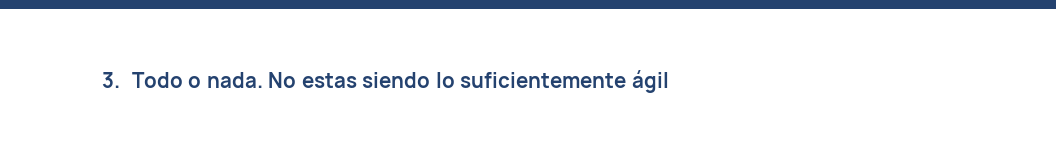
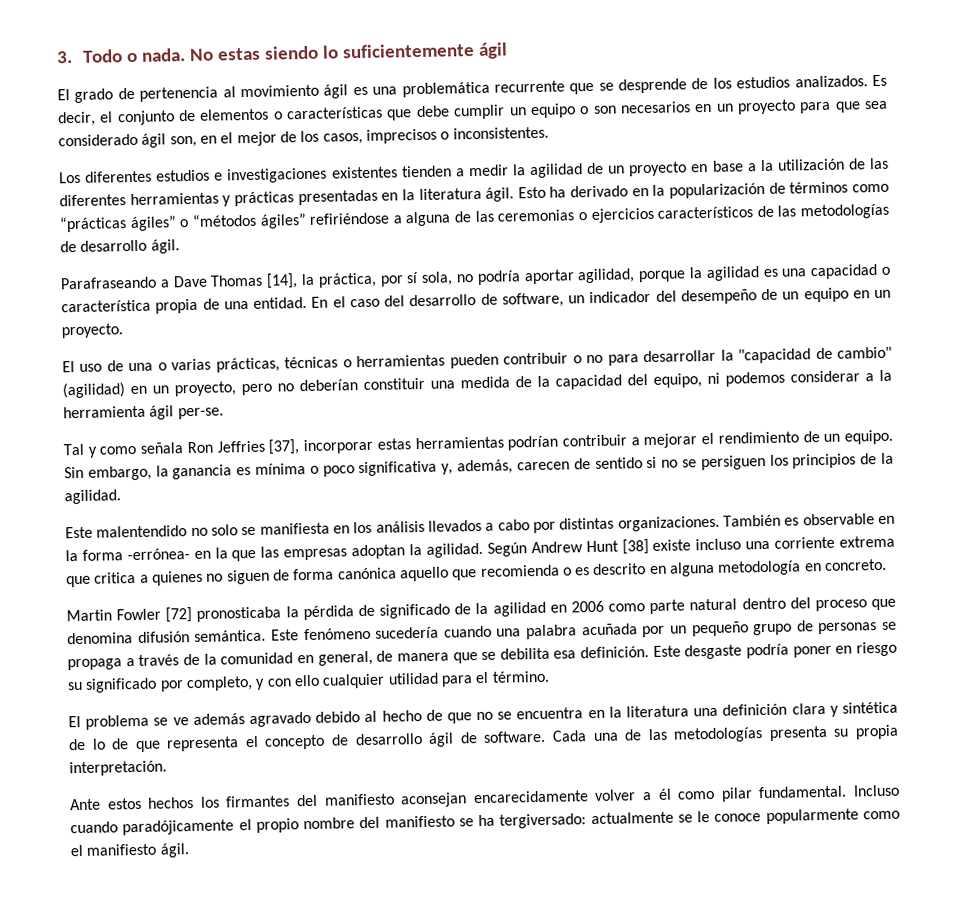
(669, 81) none -> [57,74,888,103] [58,99,889,127] [58,126,549,148] [59,157,890,184] [59,181,889,207] [59,203,889,233] [60,239,180,254] [60,264,890,290] [61,287,891,314] [61,323,123,339] [62,346,893,373] [62,369,892,399] [63,405,224,420] [63,429,893,458] [64,452,895,481] [64,489,121,505] [65,513,896,539] [65,535,896,562] [66,558,888,588] [66,597,896,623] [67,620,897,645] [67,641,897,671] [67,670,550,693] [68,701,898,730] [68,724,899,753] [69,760,167,777] [70,784,901,811] [70,808,900,836] [70,843,190,858] // El grado de pertenencia al movimiento ágil es una problemática recurrente que se desprende de los estudios analizados. Es decir, el conjunto de elementos o características que debe cumplir un equipo o son necesarios en un proyecto para que sea considerado ágil son, en el mejor de los casos, imprecisos o inconsistentes. // Los diferentes estudios e investigaciones existentes tienden a medir la agilidad de un proyecto en base a la utilización de las diferentes herramientas y prácticas presentadas en la literatura ágil. Esto ha derivado en la popularización de términos como “prácticas ágiles” o “métodos ágiles” refiriéndose a alguna de las ceremonias o ejercicios característicos de las metodologías de desarrollo ágil. // Parafraseando a Dave Thomas [14], la práctica, por sí sola, no podría aportar agilidad, porque la agilidad es una capacidad o característica propia de una entidad. En el caso del desarrollo de software, un indicador del desempeño de un equipo en un proyecto. // El uso de una o varias prácticas, técnicas o herramientas pueden contribuir o no para desarrollar la "capacidad de cambio" (agilidad) en un proyecto, pero no deberían constituir una medida de la capacidad del equipo, ni podemos considerar a la herramienta ágil per-se. // Tal y como señala Ron Jeffries [37], incorporar estas herramientas podrían contribuir a mejorar el rendimiento de un equipo. Sin embargo, la ganancia es mínima o poco significativa y, además, carecen de sentido si no se persiguen los principios de la agilidad. // Este malentendido no solo se manifiesta en los análisis llevados a cabo por distintas organizaciones. También es observable en la forma -errónea- en la que las empresas adoptan la agilidad. Según Andrew Hunt [38] existe incluso una corriente extrema que critica a quienes no siguen de forma canónica aquello que recomienda o es descrito en alguna metodología en concreto. // Martin Fowler [72] pronosticaba la pérdida de significado de la agilidad en 2006 como parte natural dentro del proceso que denomina difusión semántica. Este fenómeno sucedería cuando una palabra acuñada por un pequeño grupo de personas se propaga a través de la comunidad en general, de manera que se debilita esa definición. Este desgaste podría poner en riesgo su significado por completo, y con ello cualquier utilidad para el término. // El problema se ve además agravado debido al hecho de que no se encuentra en la literatura una definición clara y sintética de lo de que representa el concepto de desarrollo ágil de software. Cada una de las metodologías presenta su propia interpretación. // Ante estos hechos los firmantes del manifiesto aconsejan encarecidamente volver a él como pilar fundamental. Incluso cuando paradójicamente el propio nombre del manifiesto se ha tergiversado: actualmente se le conoce popularmente como el manifiesto ágil.

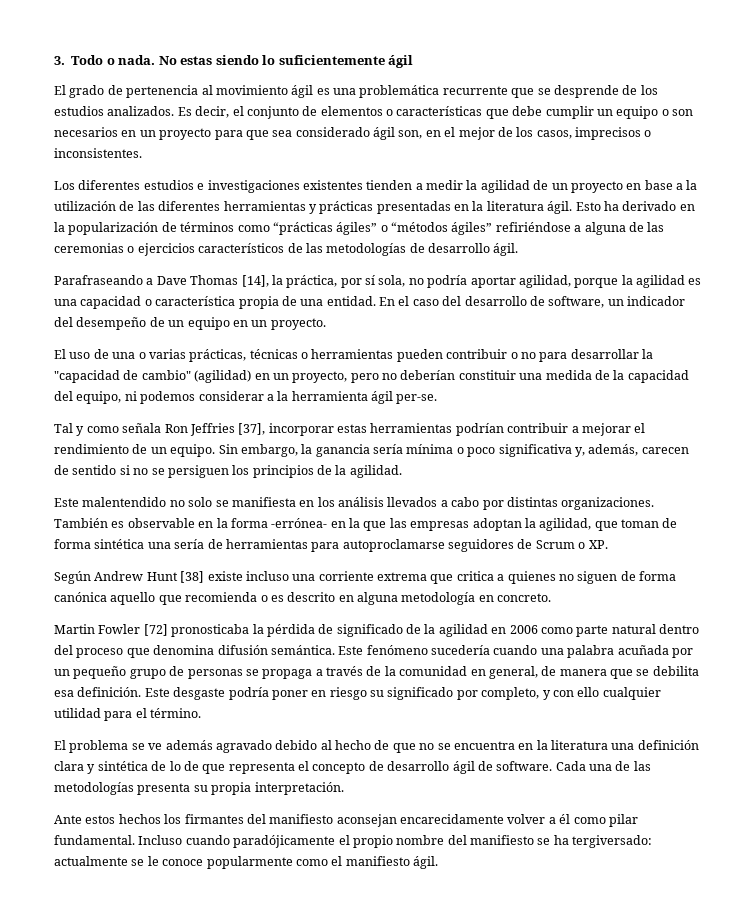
[236,466,252,476] es -> [373,444,403,454] sería
[425,542,483,558] agilidad. -> [539,518,678,531] [54,539,608,552] agilidad, que toman de forma sintética una sería de herramientas para autoproclamarse seguidores de Scrum o XP. //

